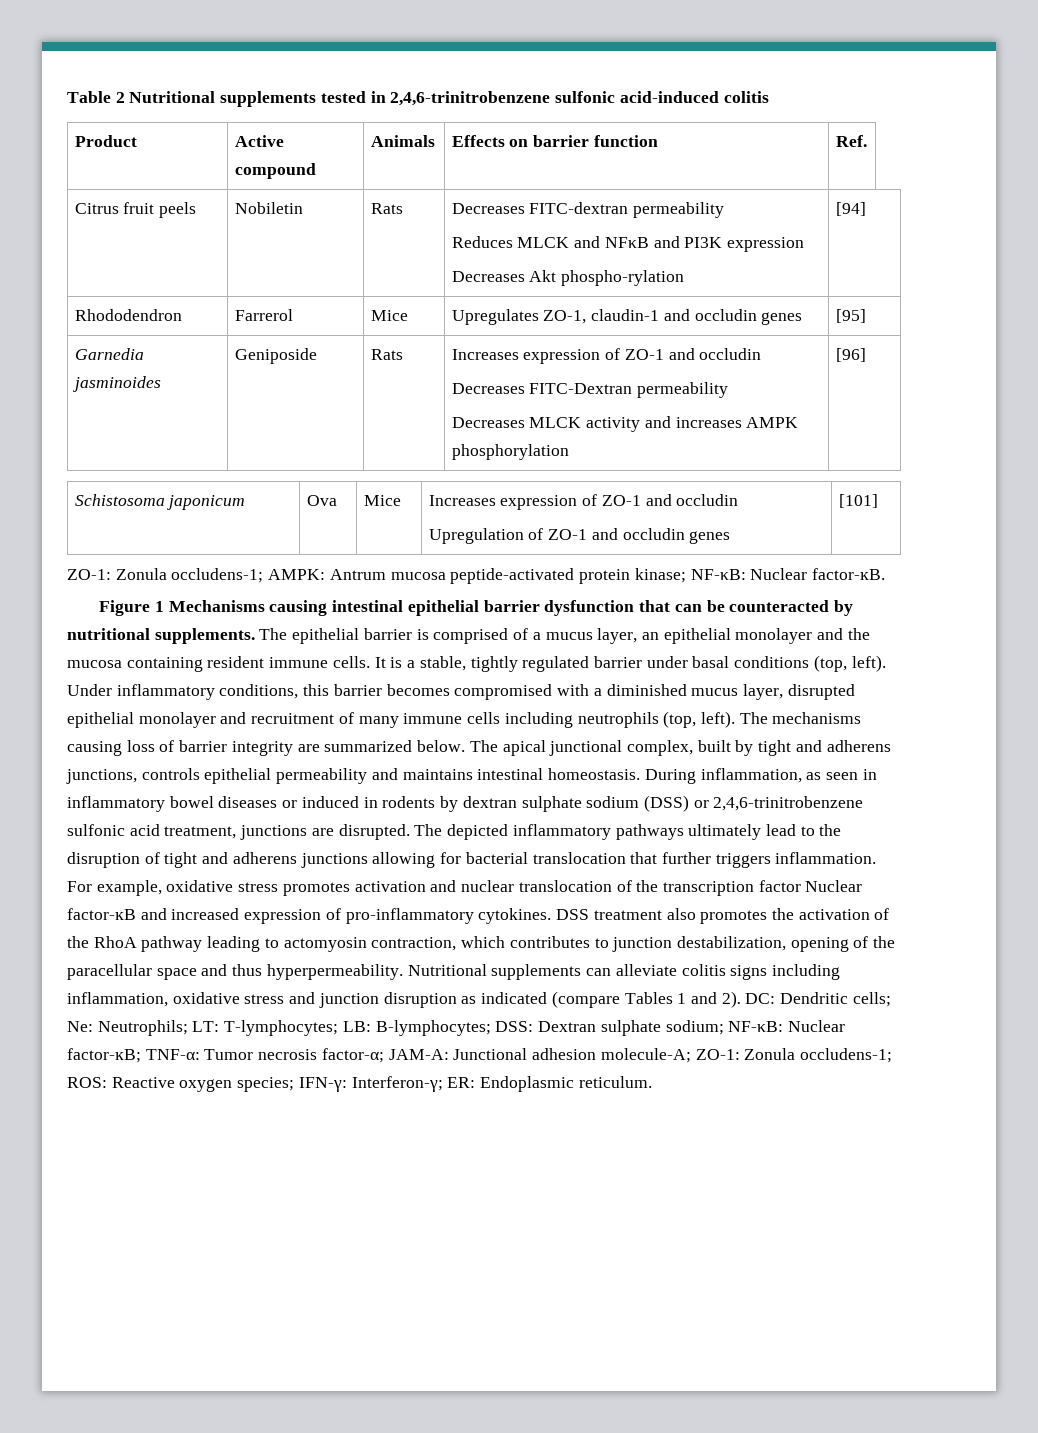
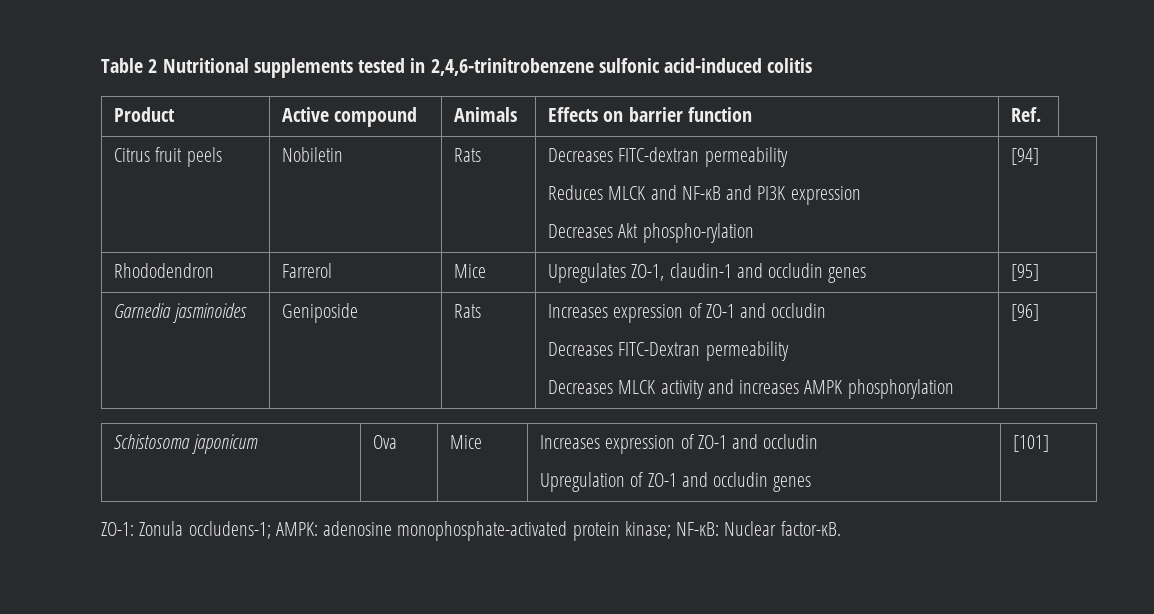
[604,237,649,248] NFκB -> [681,186,721,200] NF-κB
[329,568,575,584] Antrum mucosa peptide-activated -> [323,521,568,541] adenosine monophosphate-activated
[99,600,853,616] [67,628,870,644] [67,655,886,672] [67,684,855,700] [67,711,862,728] [67,740,891,756] [66,768,877,784] [67,795,864,812] [67,824,842,840] [67,852,877,868] [67,880,863,896] [67,908,890,924] [67,936,896,952] [67,964,840,980] [67,991,891,1008] [67,1020,845,1036] [67,1048,892,1063] [67,1076,652,1092] // Figure 1 Mechanisms causing intestinal epithelial barrier dysfunction that can be counteracted by nutritional supplements. The epithelial barrier is comprised of a mucus layer, an epithelial monolayer and the mucosa containing resident immune cells. It is a stable, tightly regulated barrier under basal conditions (top, left). Under inflammatory conditions, this barrier becomes compromised with a diminished mucus layer, disrupted epithelial monolayer and recruitment of many immune cells including neutrophils (top, left). The mechanisms causing loss of barrier integrity are summarized below. The apical junctional complex, built by tight and adherens junctions, controls epithelial permeability and maintains intestinal homeostasis. During inflammation, as seen in inflammatory bowel diseases or induced in rodents by dextran sulphate sodium (DSS) or 2,4,6-trinitrobenzene sulfonic acid treatment, junctions are disrupted. The depicted inflammatory pathways ultimately lead to the disruption of tight and adherens junctions allowing for bacterial translocation that further triggers inflammation. For example, oxidative stress promotes activation and nuclear translocation of the transcription factor Nuclear factor-ĸB and increased expression of pro-inflammatory cytokines. DSS treatment also promotes the activation of the RhoA pathway leading to actomyosin contraction, which contributes to junction destabilization, opening of the paracellular space and thus hyperpermeability. Nutritional supplements can alleviate colitis signs including inflammation, oxidative stress and junction disruption as indicated (compare Tables 1 and 2). DC: Dendritic cells; Ne: Neutrophils; LT: T-lymphocytes; LB: B-lymphocytes; DSS: Dextran sulphate sodium; NF-κB: Nuclear factor-ĸB; TNF-α: Tumor necrosis factor-α; JAM-A: Junctional adhesion molecule-A; ZO-1: Zonula occludens-1; ROS: Reactive oxygen species; IFN-γ: Interferon-γ; ER: Endoplasmic reticulum. -> (841, 528) none

